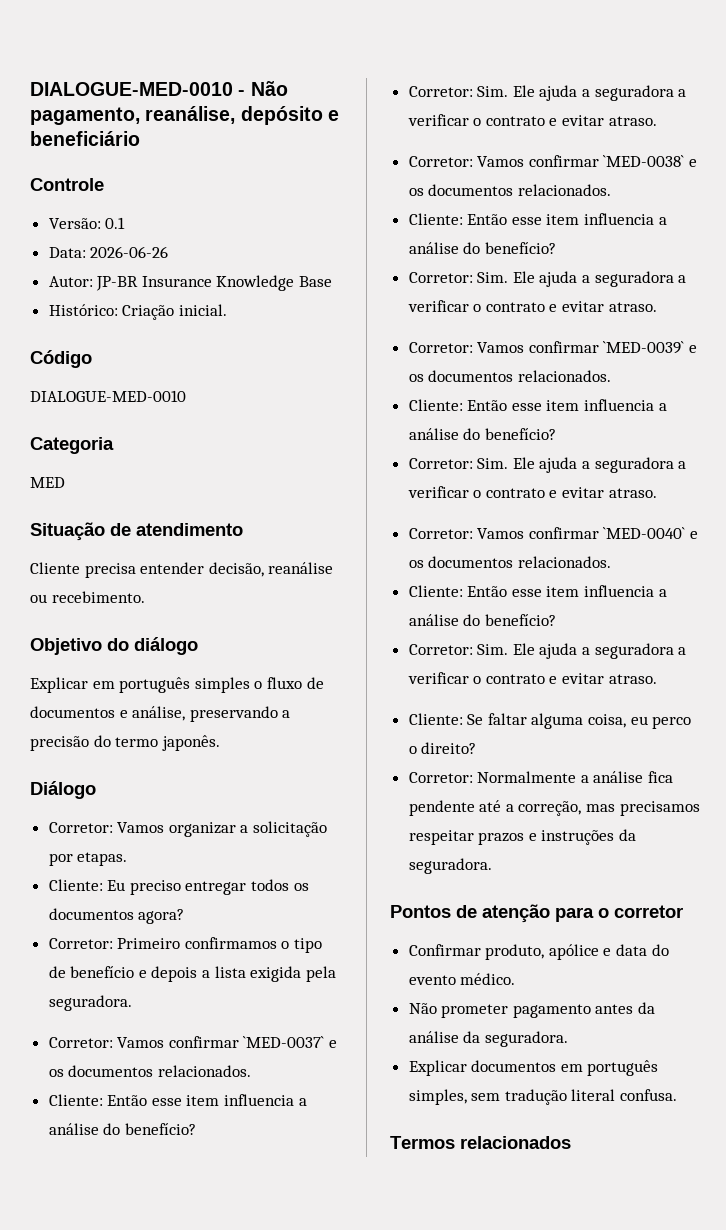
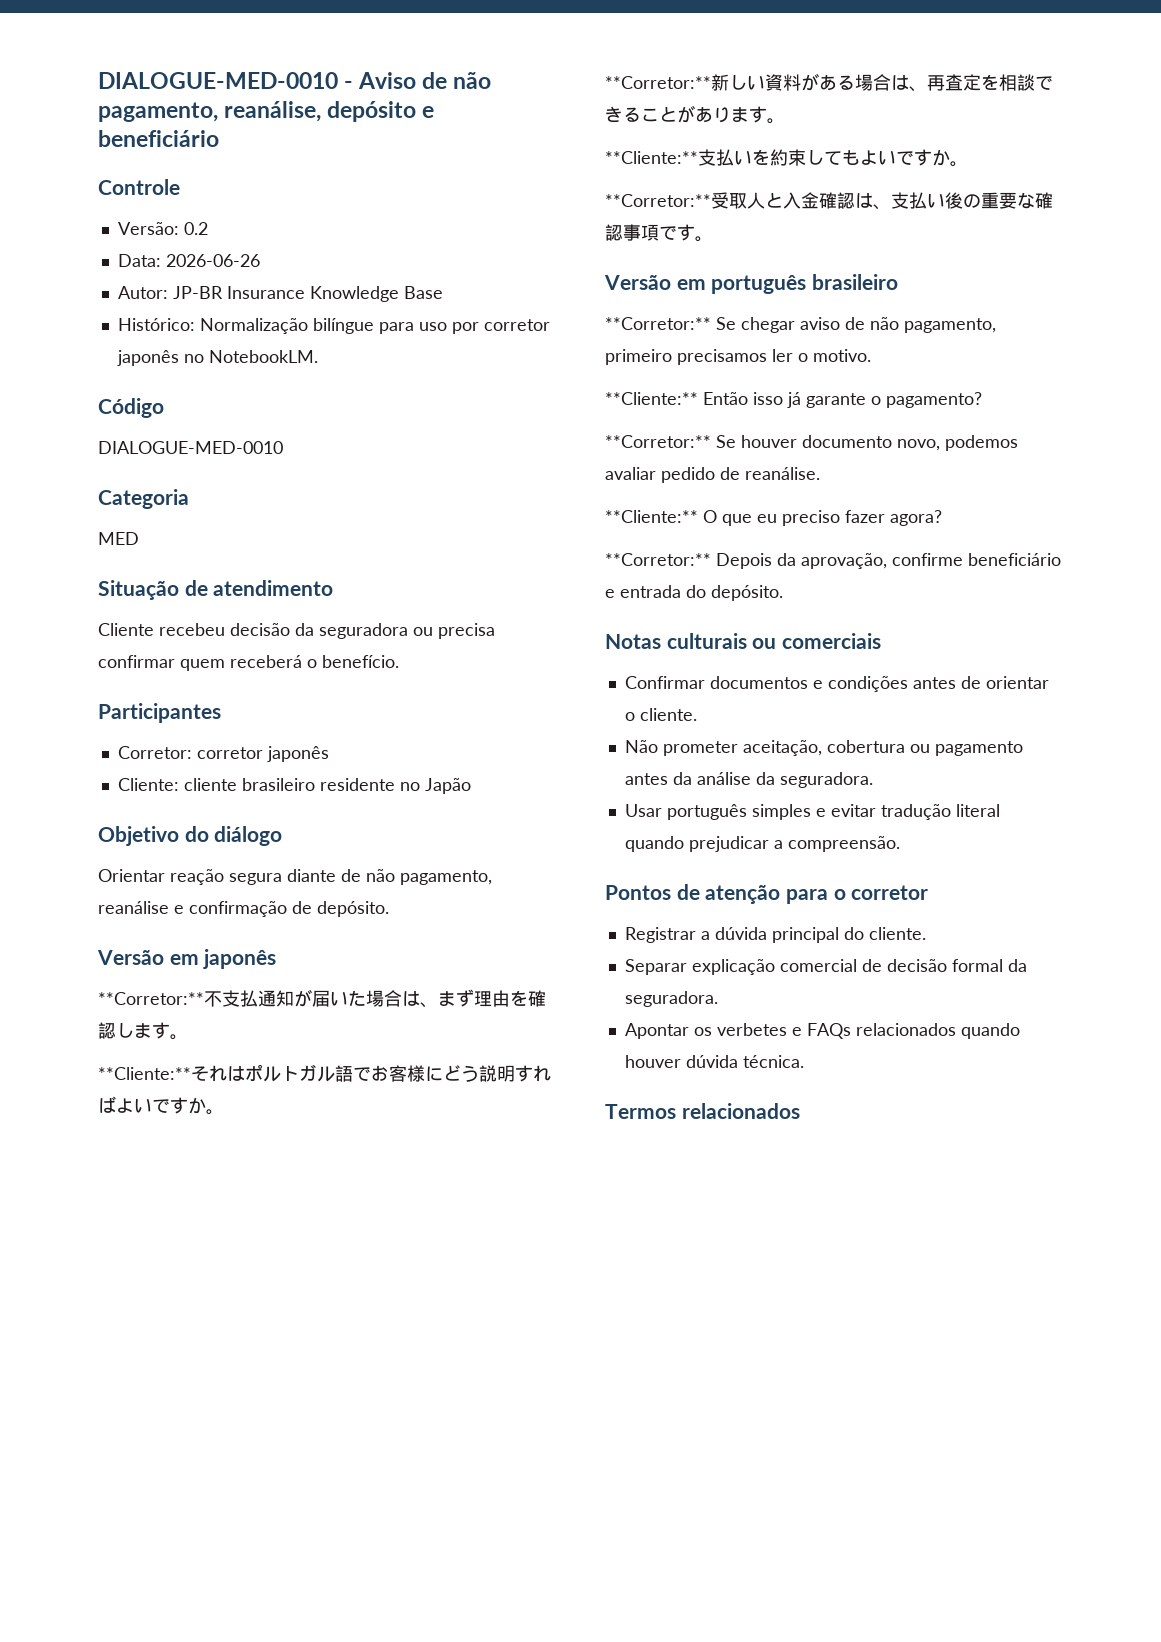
[250,81,288,96] Não -> [358,72,492,89] Aviso de não
[105,217,126,229] 0.1 -> [183,222,208,235] 0.2
[122,304,227,320] Criação inicial. -> [199,318,550,334] [116,350,318,366] Normalização bilíngue para uso por corretor japonês no NotebookLM.
[84,562,334,578] [30,591,145,603] [30,637,198,655] [30,677,324,693] [30,706,291,722] [30,735,220,751] [30,781,96,799] [48,821,328,837] [48,852,128,866] [48,879,309,895] [48,908,185,924] [48,937,323,953] [48,966,336,982] [48,995,132,1011] [48,1036,338,1048] [48,1065,251,1077] [48,1094,307,1106] [48,1123,196,1135] [408,85,687,101] [407,114,657,126] [408,155,698,167] [408,184,611,196] [408,213,667,225] [408,242,556,254] [408,271,687,287] [407,300,657,312] [408,341,698,354] [408,370,611,382] [408,399,667,411] [408,428,556,440] [408,457,687,473] [407,486,657,498] [408,527,699,539] [408,556,611,568] [408,585,667,597] [408,614,556,626] [408,643,687,659] [407,672,657,684] [408,713,692,729] [408,742,477,754] [408,771,674,783] [408,800,700,816] [408,829,637,845] [408,858,492,874] precisa entender decisão, reanálise ou recebimento. // Objetivo do diálogo // Explicar em português simples o fluxo de documentos e análise, preservando a precisão do termo japonês. // Diálogo // Corretor: Vamos organizar a solicitação por etapas. // Cliente: Eu preciso entregar todos os documentos agora? // Corretor: Primeiro confirmamos o tipo de benefício e depois a lista exigida pela seguradora. // Corretor: Vamos confirmar `MED-0037` e os documentos relacionados. // Cliente: Então esse item influencia a análise do benefício? // Corretor: Sim. Ele ajuda a seguradora a verificar o contrato e evitar atraso. // Corretor: Vamos confirmar `MED-0038` e os documentos relacionados. // Cliente: Então esse item influencia a análise do benefício? // Corretor: Sim. Ele ajuda a seguradora a verificar o contrato e evitar atraso. // Corretor: Vamos confirmar `MED-0039` e os documentos relacionados. // Cliente: Então esse item influencia a análise do benefício? // Corretor: Sim. Ele ajuda a seguradora a verificar o contrato e evitar atraso. // Corretor: Vamos confirmar `MED-0040` e os documentos relacionados. // Cliente: Então esse item influencia a análise do benefício? // Corretor: Sim. Ele ajuda a seguradora a verificar o contrato e evitar atraso. // Cliente: Se faltar alguma coisa, eu perco o direito? // Corretor: Normalmente a análise fica pendente até a correção, mas precisamos respeitar prazos e instruções da seguradora. -> [159,623,495,639] [98,655,399,671] [98,703,221,723] [117,746,329,762] [117,778,471,794] [98,826,283,846] [98,869,492,885] [98,901,389,917] [97,949,277,969] [98,989,546,1008] [98,1022,188,1040] [98,1064,551,1082] [98,1096,224,1115] [605,73,1053,92] [605,105,785,124] [605,149,968,167] [605,192,1053,210] [605,224,713,242] [604,274,899,294] [605,317,996,333] [605,349,871,365] [605,392,982,408] [605,435,1018,451] [605,467,820,483] [605,510,942,526] [605,553,1061,569] [605,585,783,601] [605,633,882,649] [624,676,1049,692] [624,708,697,721] [624,740,1023,756] [624,772,873,788] [624,804,1000,820] [624,836,900,852] recebeu decisão da seguradora ou precisa confirmar quem receberá o benefício. // Participantes // Corretor: corretor japonês // Cliente: cliente brasileiro residente no Japão // Objetivo do diálogo // Orientar reação segura diante de não pagamento, reanálise e confirmação de depósito. // Versão em japonês // **Corretor:**不支払通知が届いた場合は、まず理由を確認します。 // **Cliente:**それはポルトガル語でお客様にどう説明すればよいですか。 // **Corretor:**新しい資料がある場合は、再査定を相談できることがあります。 // **Cliente:**支払いを約束してもよいですか。 // **Corretor:**受取人と入金確認は、支払い後の重要な確認事項です。 // Versão em português brasileiro // **Corretor:** Se chegar aviso de não pagamento, primeiro precisamos ler o motivo. // **Cliente:** Então isso já garante o pagamento? // **Corretor:** Se houver documento novo, podemos avaliar pedido de reanálise. // **Cliente:** O que eu preciso fazer agora? // **Corretor:** Depois da aprovação, confirme beneficiário e entrada do depósito. // Notas culturais ou comerciais // Confirmar documentos e condições antes de orientar o cliente. // Não prometer aceitação, cobertura ou pagamento antes da análise da seguradora. // Usar português simples e evitar tradução literal quando prejudicar a compreensão.
[408,944,669,960] [408,973,516,985] [408,1002,656,1018] [408,1031,568,1047] [408,1060,659,1076] [408,1089,678,1105] Confirmar produto, apólice e data do evento médico. // Não prometer pagamento antes da análise da seguradora. // Explicar documentos em português simples, sem tradução literal confusa. -> [624,927,926,943] [624,959,1027,975] [624,991,718,1007] [624,1023,1020,1039] [624,1055,804,1068] Registrar a dúvida principal do cliente. // Separar explicação comercial de decisão formal da seguradora. // Apontar os verbetes e FAQs relacionados quando houver dúvida técnica.

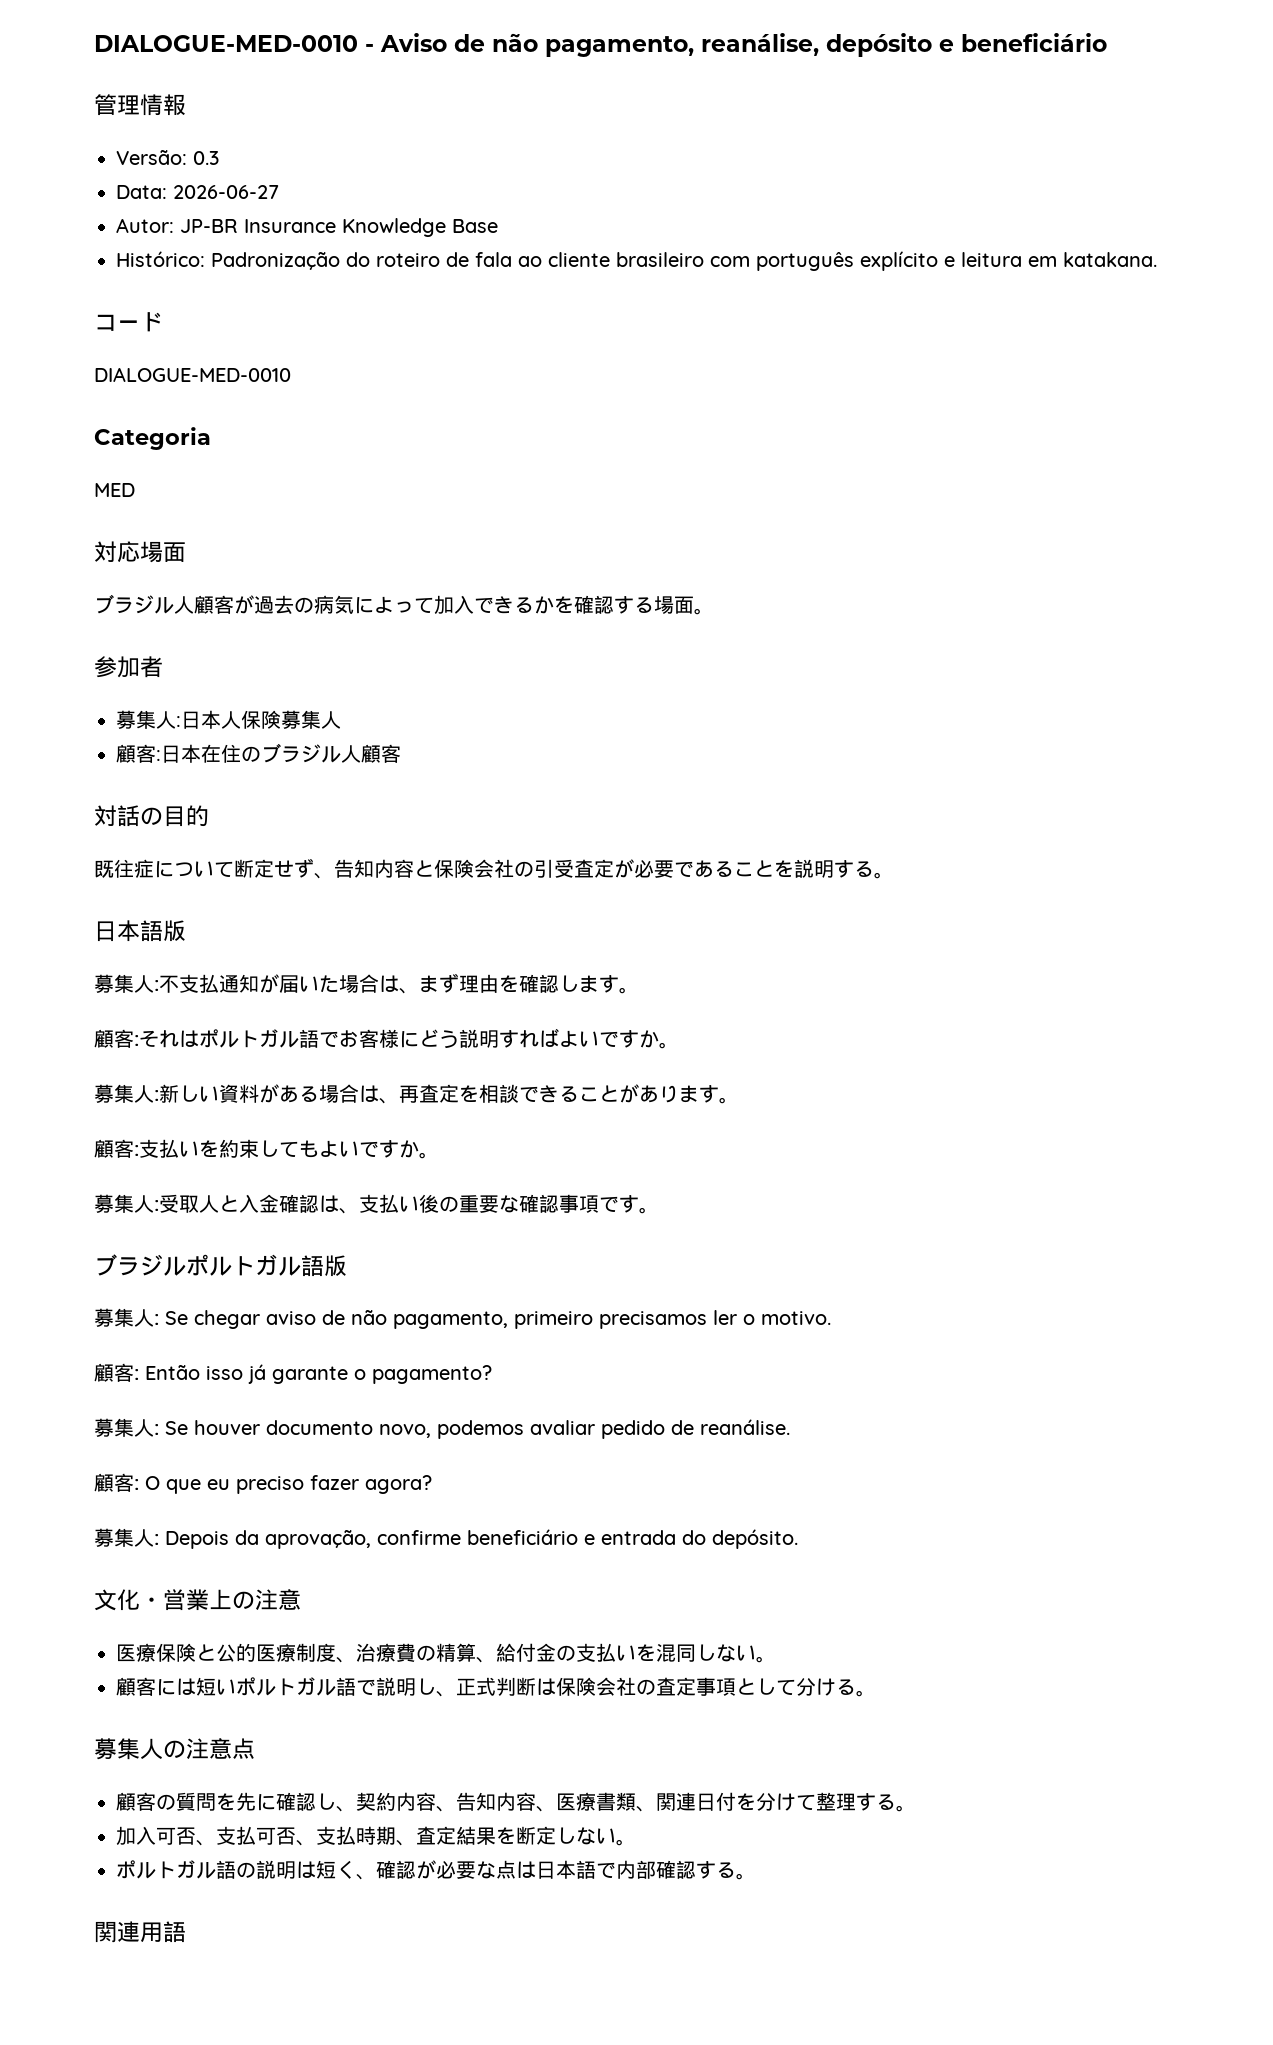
[98,179,180,195] Controle -> [94,94,186,116] 管理情報
[183,222,208,235] 0.2 -> [193,151,219,165] 0.3
[165,254,260,267] 2026-06-26 -> [173,185,279,199] 2026-06-27
[199,318,550,334] [116,350,318,366] [98,398,164,418] [98,441,283,454] [98,489,189,509] [98,532,139,545] [98,580,334,600] [98,623,495,639] [98,655,399,671] [98,703,221,723] [117,746,329,762] [117,778,471,794] [98,826,283,846] [98,869,492,885] [98,901,389,917] [97,949,277,969] [98,992,204,1005] Normalização bilíngue para uso por corretor japonês no NotebookLM. // Código // DIALOGUE-MED-0010 // Categoria // MED // Situação de atendimento // Cliente recebeu decisão da seguradora ou precisa confirmar quem receberá o benefício. // Participantes // Corretor: corretor japonês // Cliente: cliente brasileiro residente no Japão // Objetivo do diálogo // Orientar reação segura diante de não pagamento, reanálise e confirmação de depósito. // Versão em japonês // **Corretor:** -> [211,251,1157,271] [94,312,163,332] [94,367,291,382] [94,427,211,450] [94,483,135,497] [94,541,186,563] [94,594,714,615] [94,656,163,678] [116,710,341,729] [116,743,401,763] [94,805,209,827] [94,858,894,879] [94,920,186,942] [94,974,159,993] Padronização do roteiro de fala ao cliente brasileiro com português explícito e leitura em katakana. // コード // DIALOGUE-MED-0010 // Categoria // MED // 対応場面 // ブラジル人顧客が過去の病気によって加入できるかを確認する場面。 // 参加者 // 募集人:日本人保険募集人 // 顧客:日本在住のブラジル人顧客 // 対話の目的 // 既往症について断定せず、告知内容と保険会社の引受査定が必要であることを説明する。 // 日本語版 // 募集人:
[98,1067,191,1080] **Cliente:** -> [94,1029,139,1048] 顧客:
[605,76,711,89] **Corretor:** -> [94,1084,159,1103] 募集人:
[605,151,698,164] **Cliente:** -> [94,1139,139,1158] 顧客:
[605,194,711,207] **Corretor:** -> [94,1194,159,1213] 募集人:
[604,274,899,294] [605,317,711,330] Versão em português brasileiro // **Corretor:** -> [94,1254,347,1277] [94,1308,159,1327] ブラジルポルトガル語版 // 募集人:
[605,392,698,405] **Cliente:** -> [94,1363,139,1382] 顧客:
[605,435,711,448] **Corretor:** -> [94,1418,159,1437] 募集人:
[605,510,698,523] **Cliente:** -> [94,1473,139,1492] 顧客:
[605,553,711,566] **Corretor:** -> [94,1528,159,1547] 募集人:
[605,633,882,649] [624,676,1049,692] [624,708,697,721] [624,740,1023,756] [624,772,873,788] [624,804,1000,820] [624,836,900,852] [605,884,929,904] [624,927,926,943] [624,959,1027,975] [624,991,718,1007] [624,1023,1020,1039] [624,1055,804,1068] [605,1103,800,1119] Notas culturais ou comerciais // Confirmar documentos e condições antes de orientar o cliente. // Não prometer aceitação, cobertura ou pagamento antes da análise da seguradora. // Usar português simples e evitar tradução literal quando prejudicar a compreensão. // Pontos de atenção para o corretor // Registrar a dúvida principal do cliente. // Separar explicação comercial de decisão formal da seguradora. // Apontar os verbetes e FAQs relacionados quando houver dúvida técnica. // Termos relacionados -> [94,1589,301,1611] [116,1643,776,1663] [116,1677,876,1697] [94,1738,255,1760] [116,1792,916,1812] [116,1826,636,1846] [116,1860,756,1880] [94,1921,186,1943] 文化・営業上の注意 // 医療保険と公的医療制度、治療費の精算、給付金の支払いを混同しない。 // 顧客には短いポルトガル語で説明し、正式判断は保険会社の査定事項として分ける。 // 募集人の注意点 // 顧客の質問を先に確認し、契約内容、告知内容、医療書類、関連日付を分けて整理する。 // 加入可否、支払可否、支払時期、査定結果を断定しない。 // ポルトガル語の説明は短く、確認が必要な点は日本語で内部確認する。 // 関連用語

